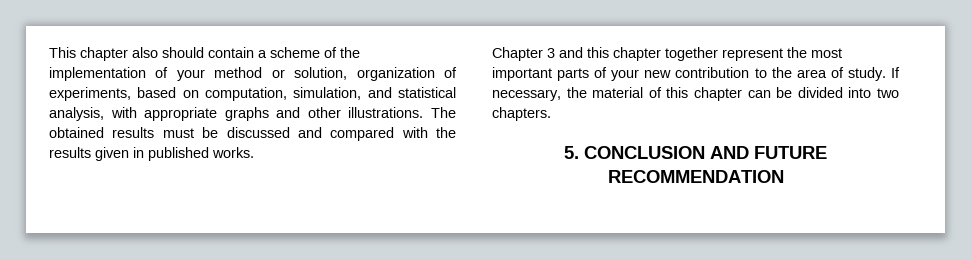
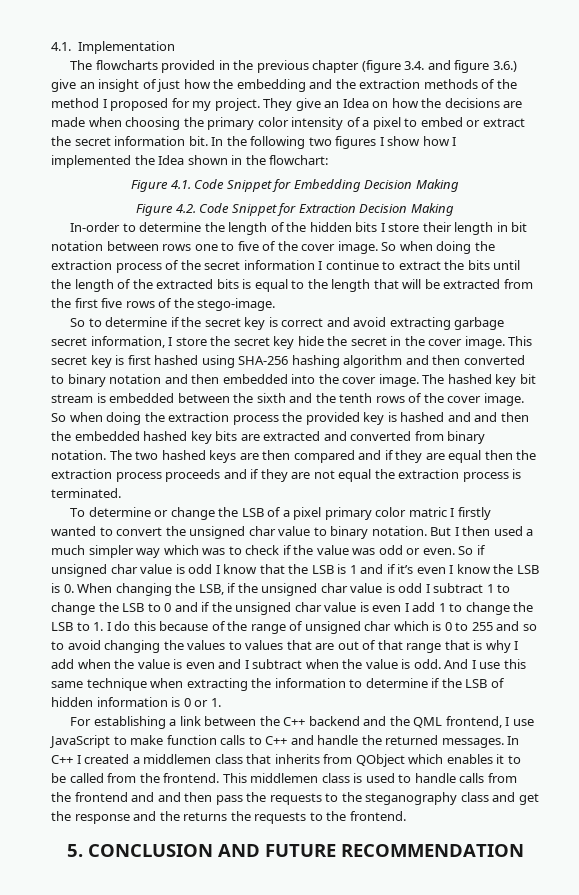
[49,47,360,61] [49,67,457,81] [49,87,456,101] [49,107,456,121] [49,127,456,141] [49,147,254,161] [492,47,842,61] [492,67,900,81] [492,87,899,101] [492,107,551,121] This chapter also should contain a scheme of the implementation of your method or solution, organization of experiments, based on computation, simulation, and statistical analysis, with appropriate graphs and other illustrations. The obtained results must be discussed and compared with the results given in published works. // Chapter 3 and this chapter together represent the most important parts of your new contribution to the area of study. If necessary, the material of this chapter can be divided into two chapters. -> [51,41,175,54] [70,60,517,73] [51,79,517,92] [51,98,523,111] [51,117,525,130] [51,136,457,149] [51,155,329,168] [131,179,459,192] [136,203,454,216] [70,222,528,235] [51,241,495,254] [51,260,521,273] [51,279,533,292] [51,298,276,311] [70,317,505,330] [51,336,533,349] [51,355,525,368] [51,374,536,387] [51,393,524,406] [51,412,529,425] [51,431,486,444] [51,450,537,463] [51,469,522,482] [51,488,121,498] [70,507,491,520] [51,526,534,539] [51,545,486,558] [51,564,539,577] [51,583,511,596] [51,602,534,615] [51,621,537,634] [51,640,519,653] [51,659,526,669] [51,678,505,691] [51,697,221,707] [70,716,534,729] [49,735,520,748] [51,754,521,767] [51,773,517,783] [51,792,539,805] [51,811,406,824] 4.1. Implementation // The flowcharts provided in the previous chapter (figure 3.4. and figure 3.6.) give an insight of just how the embedding and the extraction methods of the method I proposed for my project. They give an Idea on how the decisions are made when choosing the primary color intensity of a pixel to embed or extract the secret information bit. In the following two figures I show how I implemented the Idea shown in the flowchart: // Figure 4.1. Code Snippet for Embedding Decision Making // Figure 4.2. Code Snippet for Extraction Decision Making // In-order to determine the length of the hidden bits I store their length in bit notation between rows one to five of the cover image. So when doing the extraction process of the secret information I continue to extract the bits until the length of the extracted bits is equal to the length that will be extracted from the first five rows of the stego-image. // So to determine if the secret key is correct and avoid extracting garbage secret information, I store the secret key hide the secret in the cover image. This secret key is first hashed using SHA-256 hashing algorithm and then converted to binary notation and then embedded into the cover image. The hashed key bit stream is embedded between the sixth and the tenth rows of the cover image. So when doing the extraction process the provided key is hashed and and then the embedded hashed key bits are extracted and converted from binary notation. The two hashed keys are then compared and if they are equal then the extraction process proceeds and if they are not equal the extraction process is terminated. // To determine or change the LSB of a pixel primary color matric I firstly wanted to convert the unsigned char value to binary notation. But I then used a much simpler way which was to check if the value was odd or even. So if unsigned char value is odd I know that the LSB is 1 and if it’s even I know the LSB is 0. When changing the LSB, if the unsigned char value is odd I subtract 1 to change the LSB to 0 and if the unsigned char value is even I add 1 to change the LSB to 1. I do this because of the range of unsigned char which is 0 to 255 and so to avoid changing the values to values that are out of that range that is why I add when the value is even and I subtract when the value is odd. And I use this same technique when extracting the information to determine if the LSB of hidden information is 0 or 1. // For establishing a link between the C++ backend and the QML frontend, I use JavaScript to make function calls to C++ and handle the returned messages. In C++ I created a middlemen class that inherits from QObject which enables it to be called from the frontend. This middlemen class is used to handle calls from the frontend and and then pass the requests to the steganography class and get the response and the returns the requests to the frontend.

